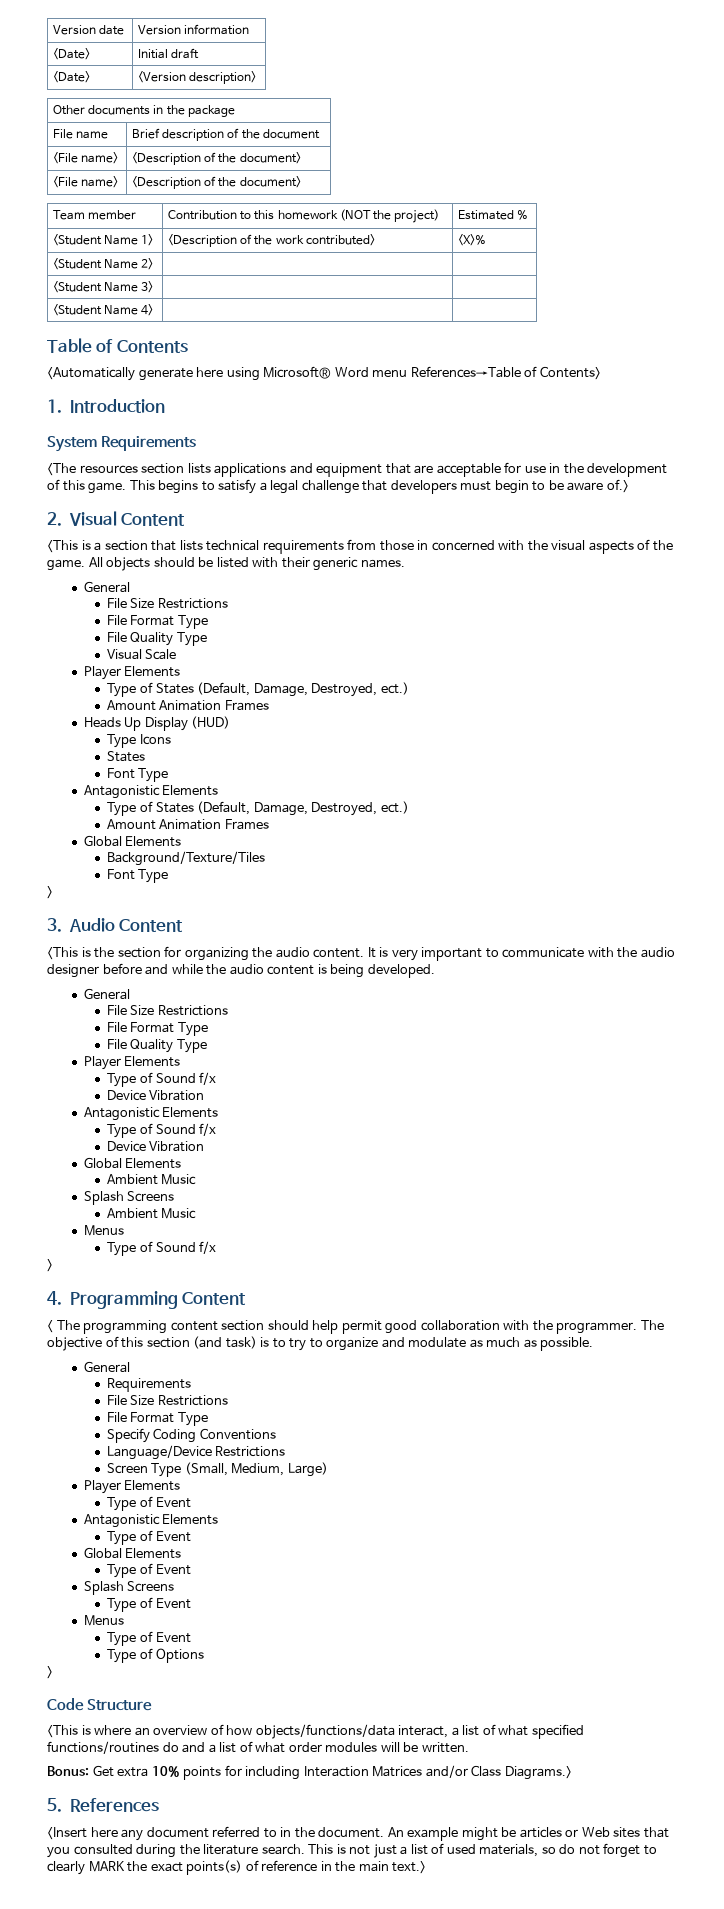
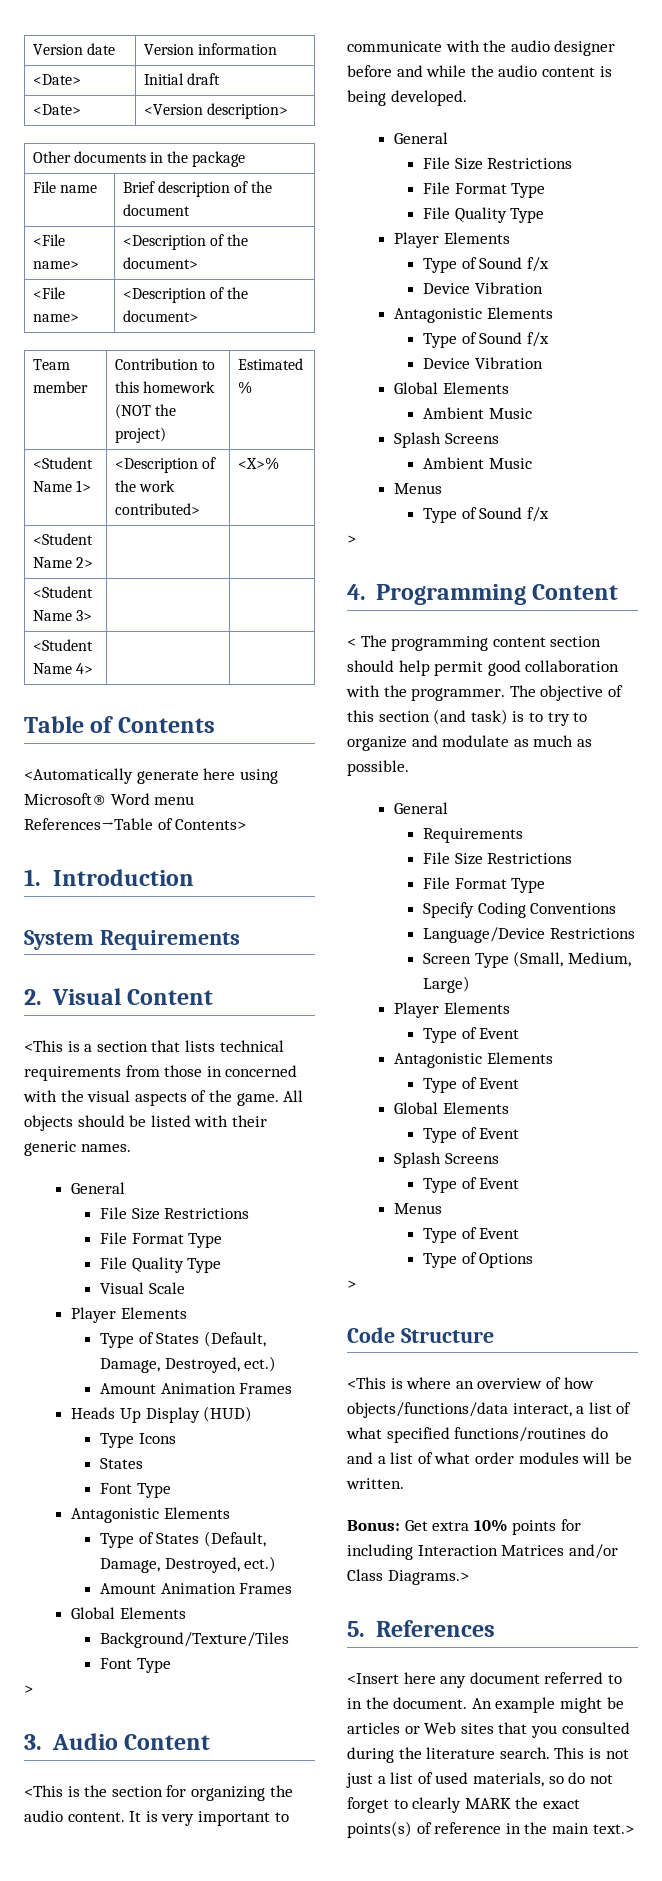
[47,462,668,477] [47,479,629,494] // <The resources section lists applications and equipment that are acceptable for use in the development of this game. This begins to satisfy a legal challenge that developers must begin to be aware of.> -> (240, 940) none

